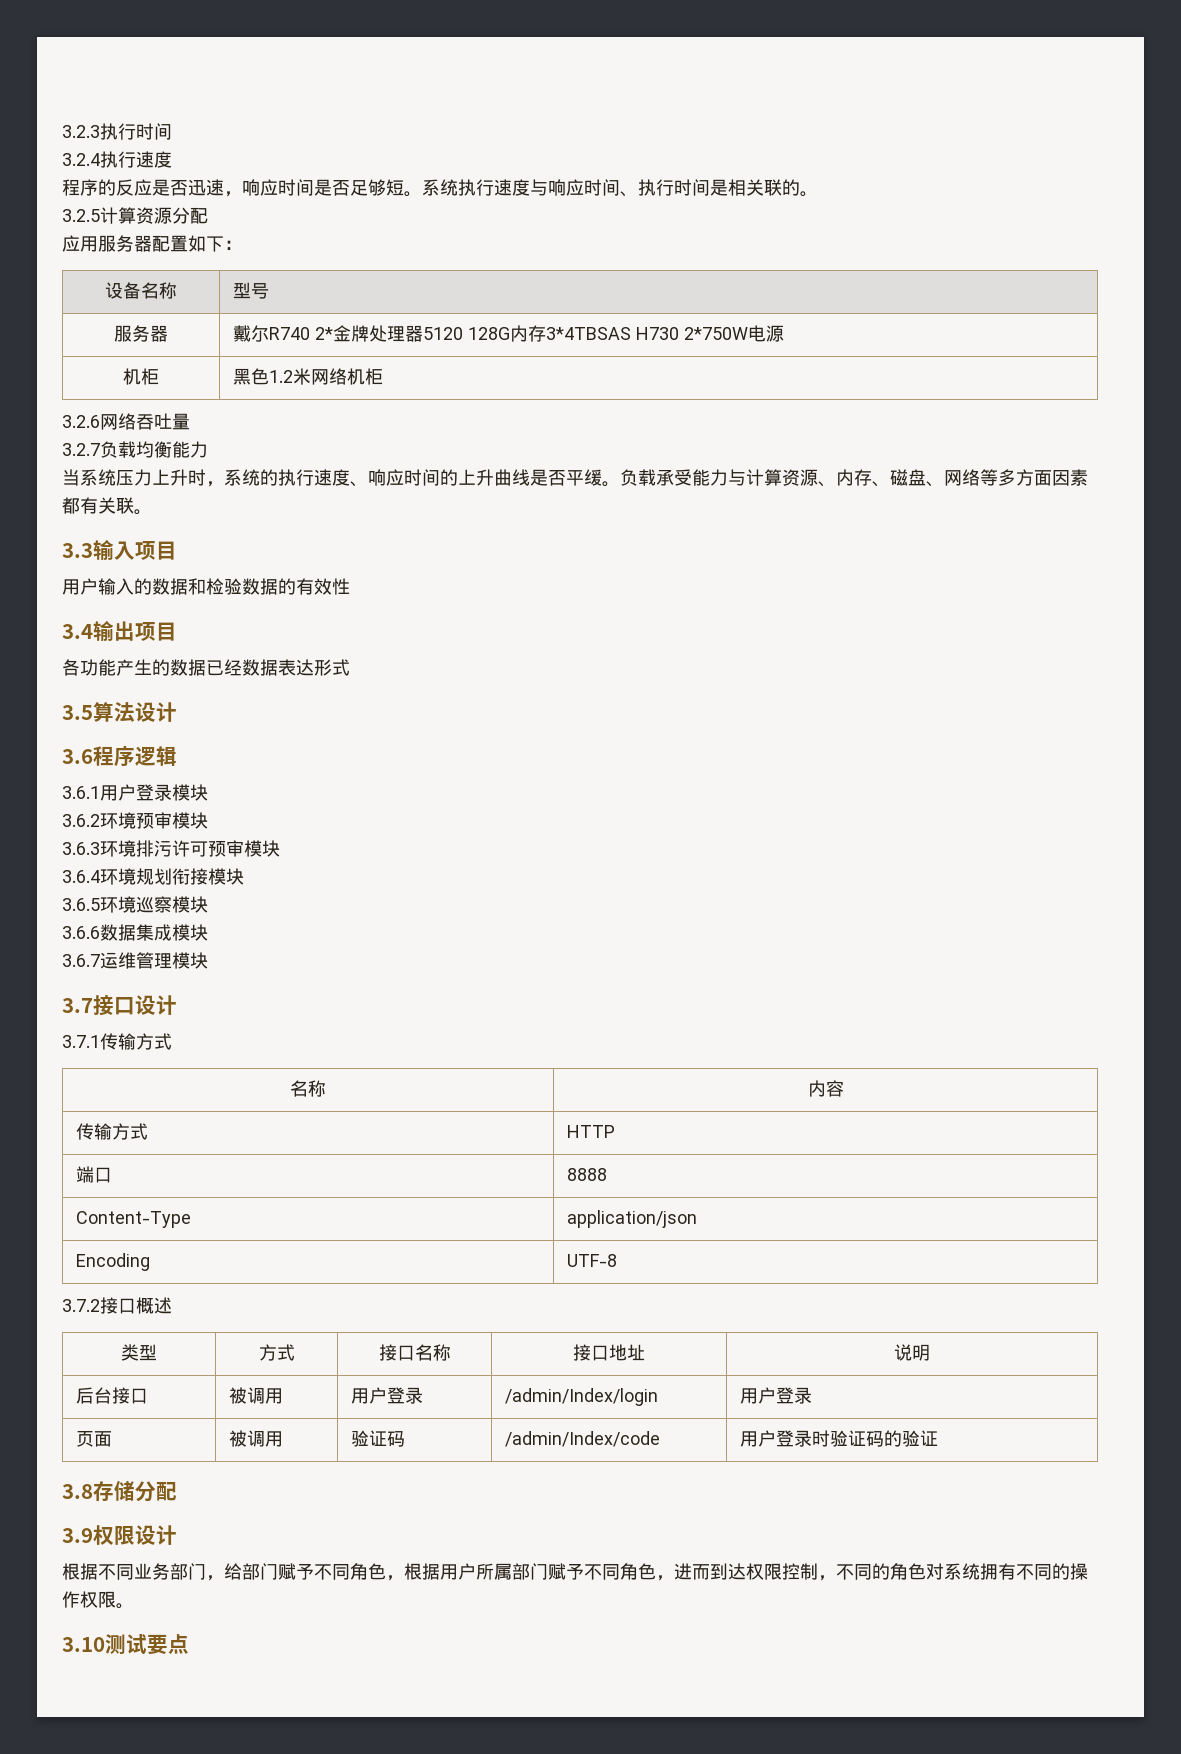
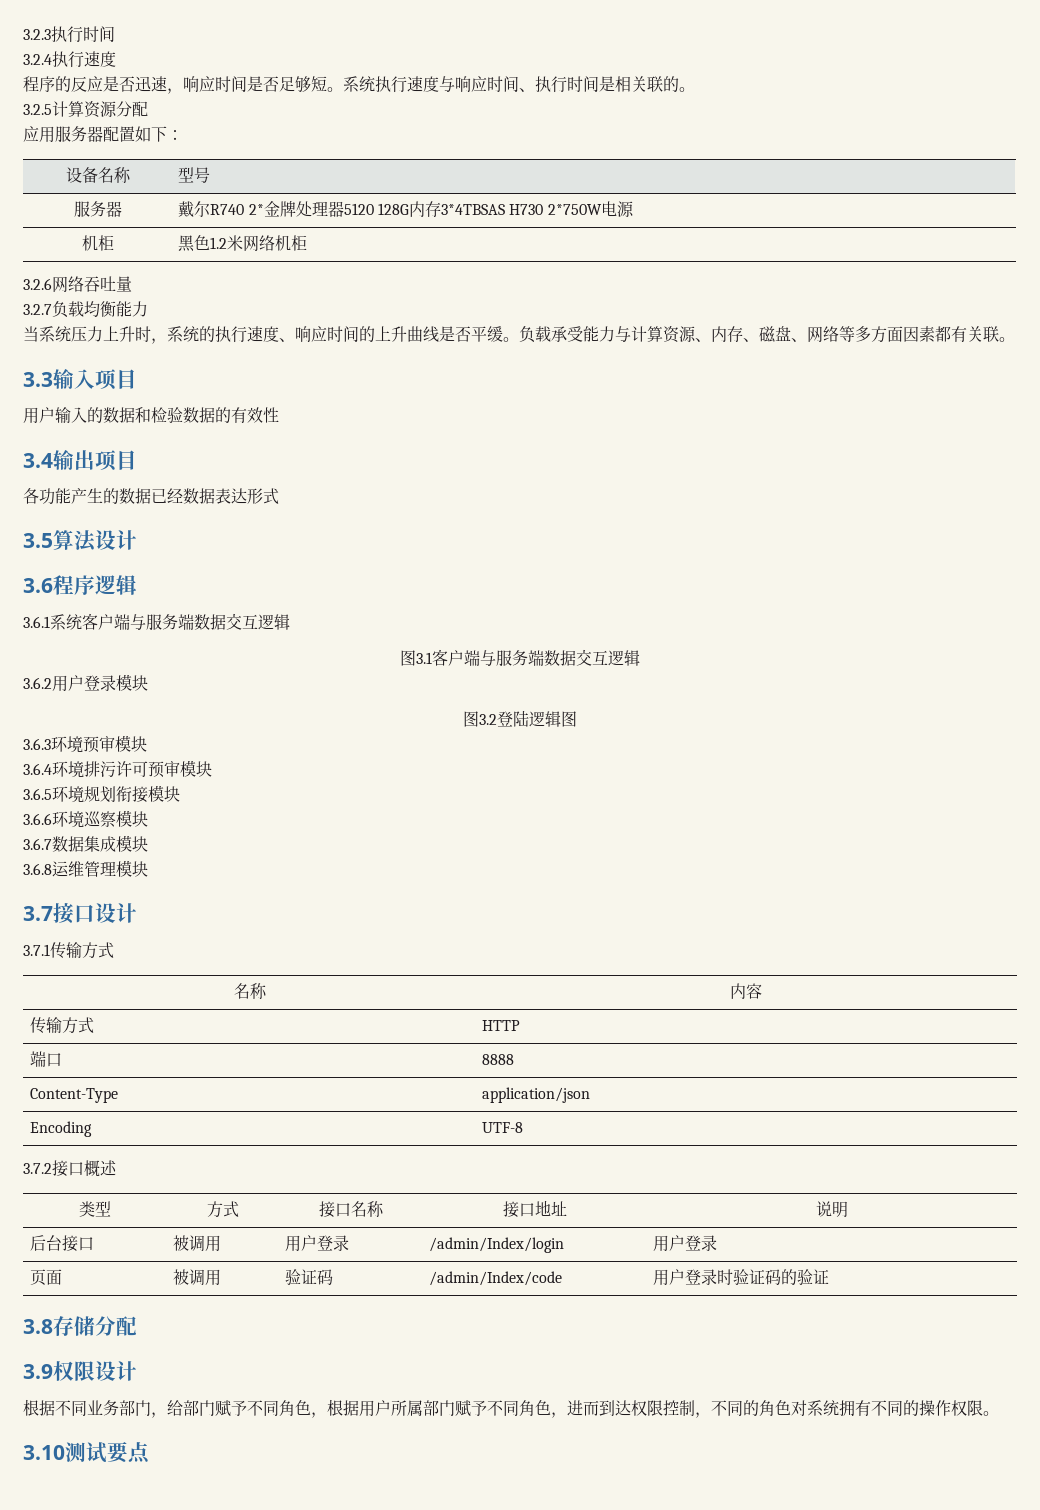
[100,784,208,801] [62,814,100,827] 用户登录模块 // 3.6.2 -> [50,613,290,630] [400,649,640,666] [23,674,148,692] [463,710,577,727] [23,738,51,750] 系统客户端与服务端数据交互逻辑 // 图3.1客户端与服务端数据交互逻辑 // 3.6.2用户登录模块 // 图3.2登陆逻辑图 // 3.6.3
[62,842,100,855] 3.6.3 -> [23,763,52,775] 3.6.4
[62,870,100,883] 3.6.4 -> [23,788,52,800] 3.6.5
[62,898,100,911] 3.6.5 -> [23,813,52,825] 3.6.6
[62,926,100,939] 3.6.6 -> [23,838,52,850] 3.6.7
[62,954,100,967] 3.6.7 -> [23,863,52,875] 3.6.8

